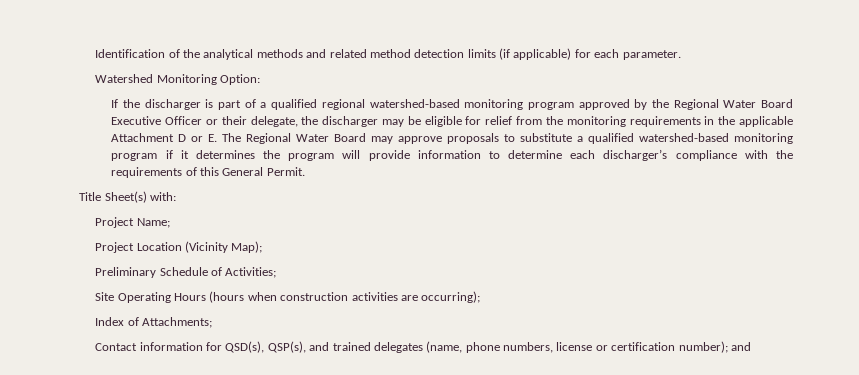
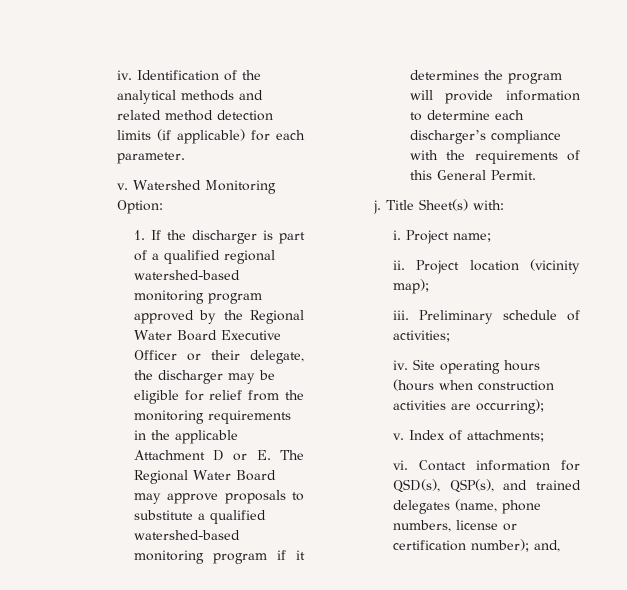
(95, 53) none -> [116,70,132,80] iv.
(681, 55) none -> [116,183,128,190] v.
(261, 79) none -> [133,230,145,240] 1.
(305, 171) none -> [373,200,382,214] j.
[95,217,170,228] [95,241,263,253] [95,267,277,278] [95,292,207,303] Project Name; // Project Location (Vicinity Map); // Preliminary Schedule of Activities; // Site Operating Hours -> [392,230,491,244] [392,259,580,274] [392,279,429,294] [392,310,580,324] [392,330,450,342] [392,359,540,374] i. Project name; // ii. Project location (vicinity map); // iii. Preliminary schedule of activities; // iv. Site operating hours
(481, 297) none -> [392,433,404,440] v.
[142,317,213,328] Attachments; // -> [466,430,544,442] [392,460,408,470] attachments; // vi.
[730,342,751,351] and -> [533,540,560,552] and,

